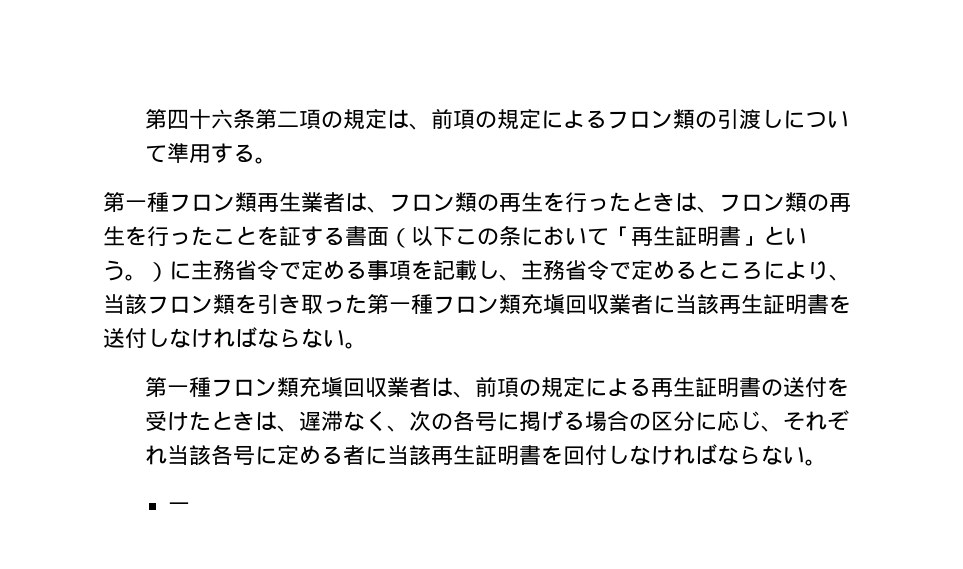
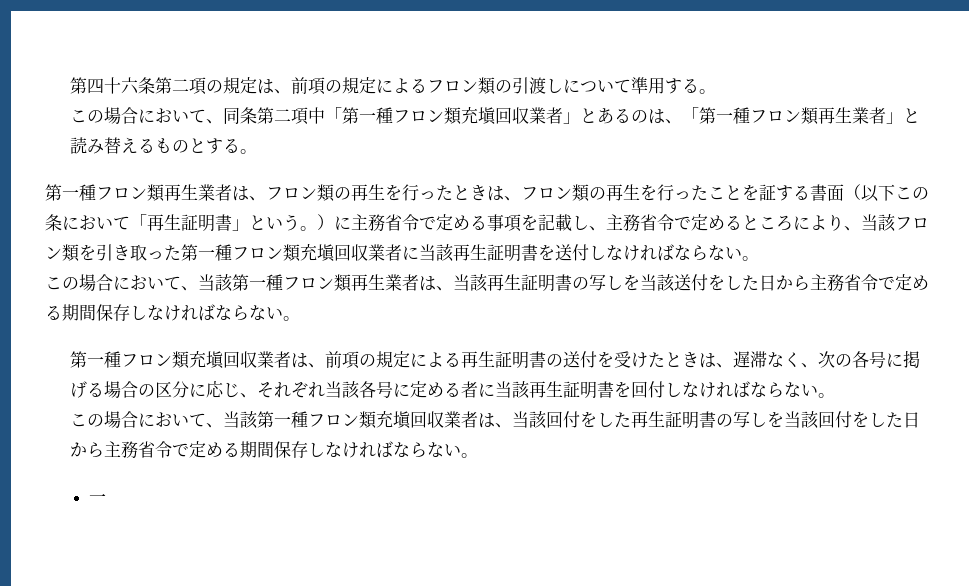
(277, 160) none -> [70,106,921,125] [70,137,258,154] // この場合において、同条第二項中「第一種フロン類充塡回収業者」とあるのは、「第一種フロン類再生業者」と読み替えるものとする。
(367, 345) none -> [45,274,929,292] [45,304,300,321] // この場合において、当該第一種フロン類再生業者は、当該再生証明書の写しを当該送付をした日から主務省令で定める期間保存しなければならない。
(827, 462) none -> [70,410,921,429] [70,441,479,458] // この場合において、当該第一種フロン類充塡回収業者は、当該回付をした再生証明書の写しを当該回付をした日から主務省令で定める期間保存しなければならない。

